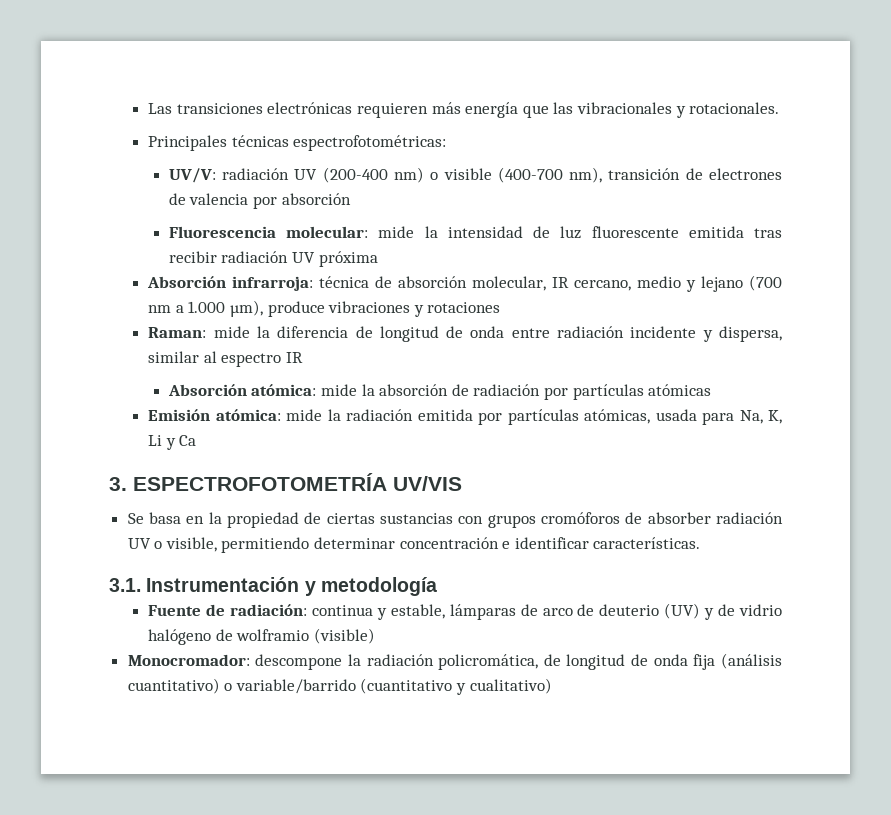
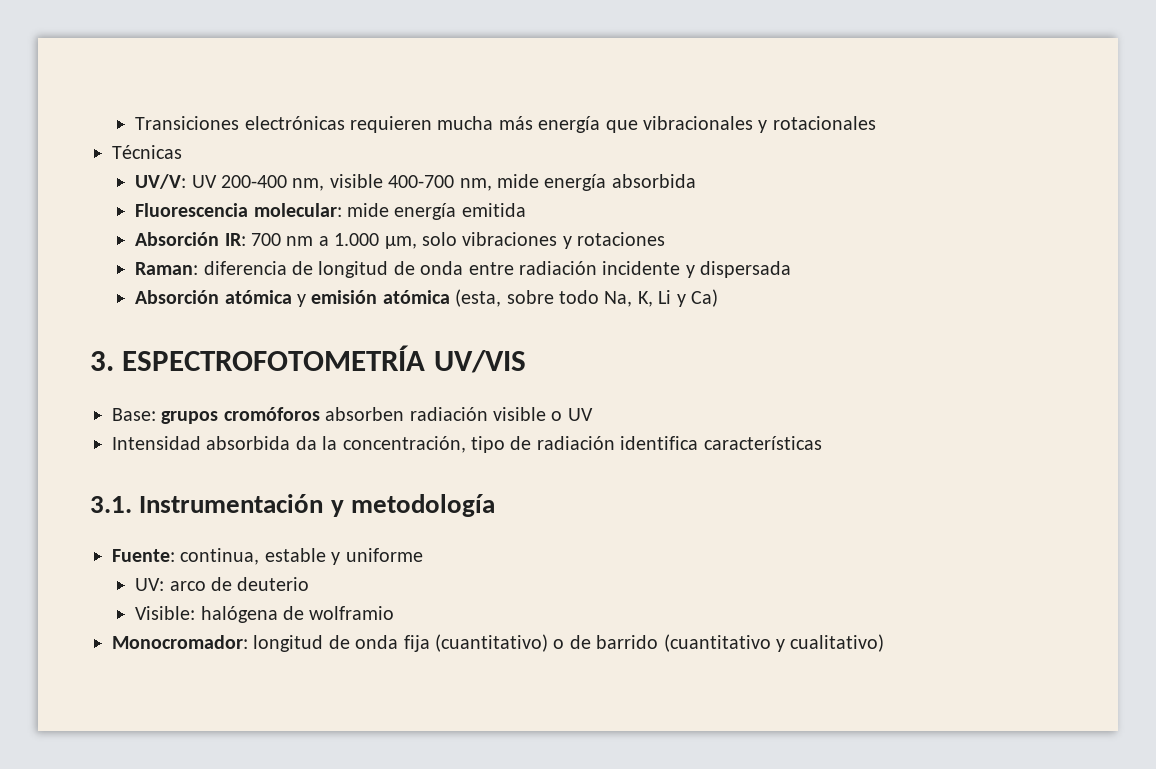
[148,103,263,114] Las transiciones -> [135,116,240,130] Transiciones
(429, 110) none -> [437,116,494,130] mucha
[553,102,574,114] las -> (638, 126) none
[689,102,780,114] [148,135,447,151] [168,167,782,183] [168,193,351,209] [168,226,782,239] [168,251,378,267] [147,275,782,292] rotacionales. // Principales técnicas espectrofotométricas: // UV/V: radiación UV (200-400 nm) o visible (400-700 nm), transición de electrones de valencia por absorción // Fluorescencia molecular: mide la intensidad de luz fluorescente emitida tras recibir radiación UV próxima // Absorción infrarroja: técnica de absorción molecular, IR cercano, medio y lejano (700 -> [772,116,876,130] [112,145,182,159] [135,174,696,191] [135,203,526,220] [135,232,281,246] rotacionales // Técnicas // UV/V: UV 200-400 nm, visible 400-700 nm, mide energía absorbida // Fluorescencia molecular: mide energía emitida // Absorción IR: 700
[230,300,325,317] µm), produce -> [384,232,457,249] µm, solo
[213,326,270,338] mide la -> (199, 268) none
[718,326,782,342] [148,351,304,367] [167,384,712,400] [148,409,735,425] dispersa, similar al espectro IR // Absorción atómica: mide la absorción de radiación por partículas atómicas // Emisión atómica: mide la radiación emitida por partículas atómicas, usada para -> [700,261,792,278] [135,289,599,307] dispersada // Absorción atómica y emisión atómica (esta, sobre todo
[179,435,197,446] Ca -> [690,289,718,307] Ca)
[127,512,783,528] [127,537,701,553] [109,577,437,596] [148,603,782,620] [148,629,212,645] Se basa en la propiedad de ciertas sustancias con grupos cromóforos de absorber radiación UV o visible, permitiendo determinar concentración e identificar características. // 3.1. Instrumentación y metodología // Fuente de radiación: continua y estable, lámparas de arco de deuterio (UV) y de vidrio halógeno -> [112,407,593,424] [112,436,822,453] [90,494,495,517] [112,548,423,565] [135,577,310,591] [135,606,278,623] Base: grupos cromóforos absorben radiación visible o UV // Intensidad absorbida da la concentración, tipo de radiación identifica características // 3.1. Instrumentación y metodología // Fuente: continua, estable y uniforme // UV: arco de deuterio // Visible: halógena
[314,628,376,644] (visible) -> (395, 613) none
[255,653,782,670] [127,678,356,694] descompone la radiación policromática, de longitud de onda fija (análisis cuantitativo) o variable/barrido -> [253,634,659,652] longitud de onda fija (cuantitativo) o de barrido

